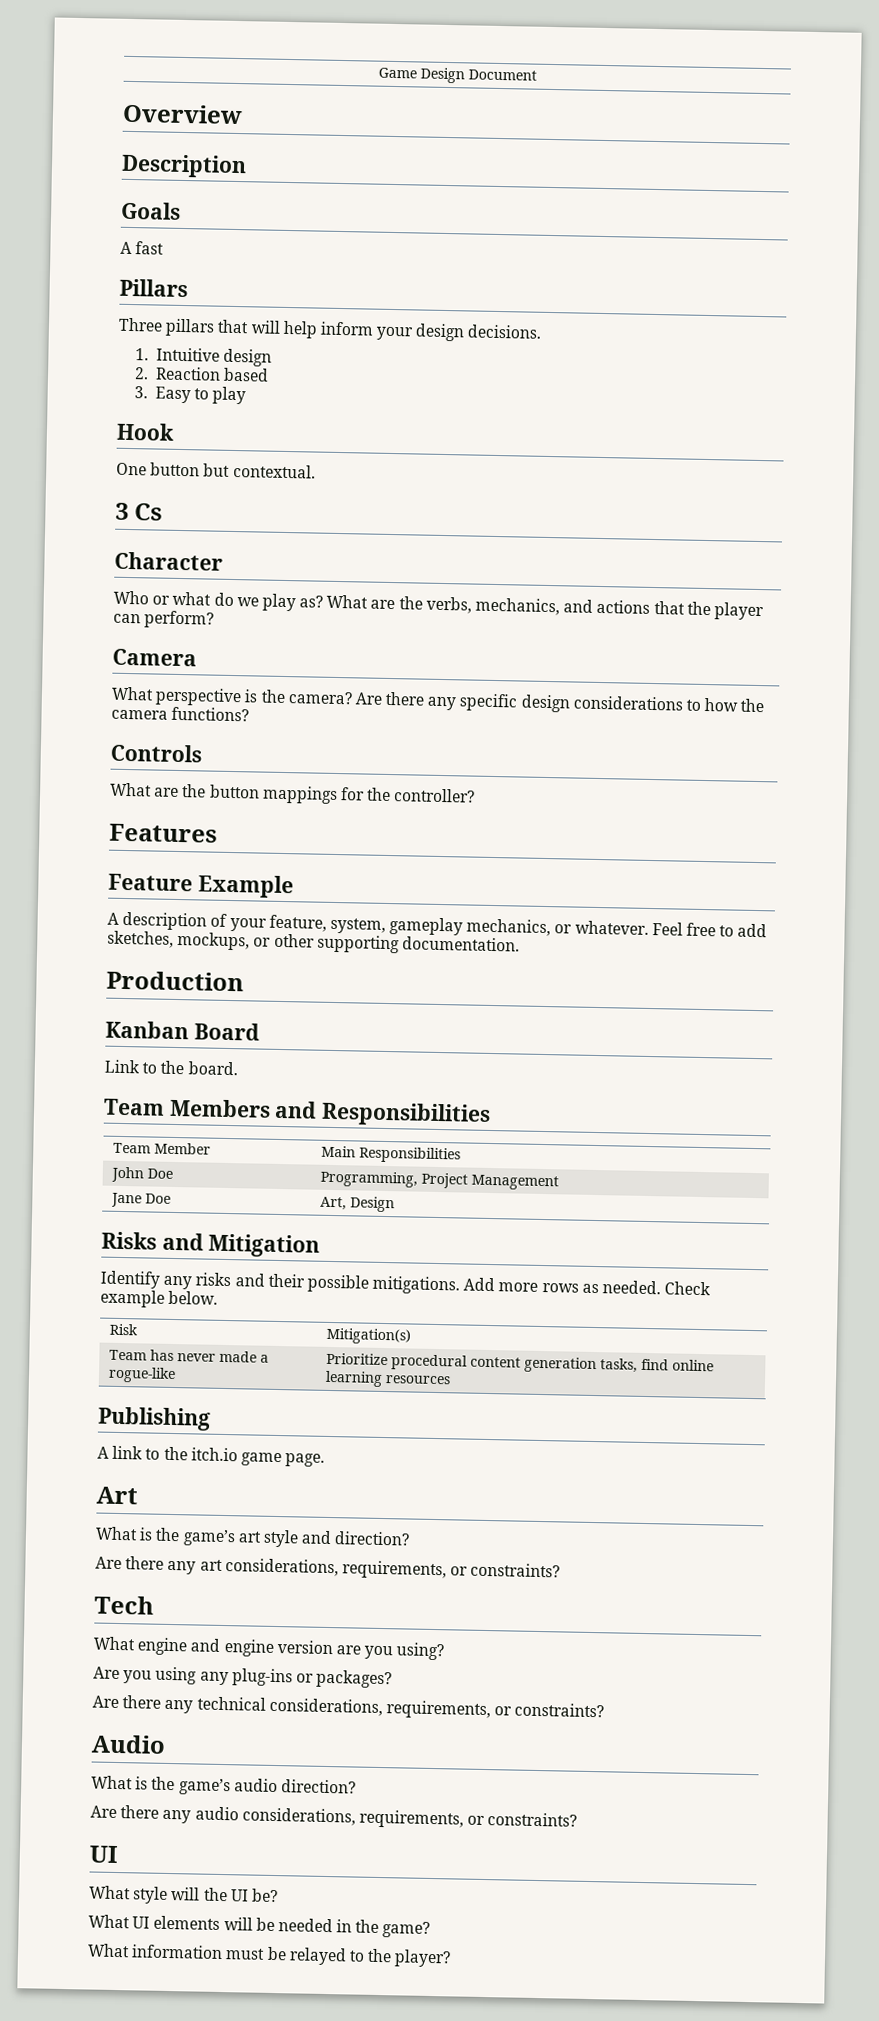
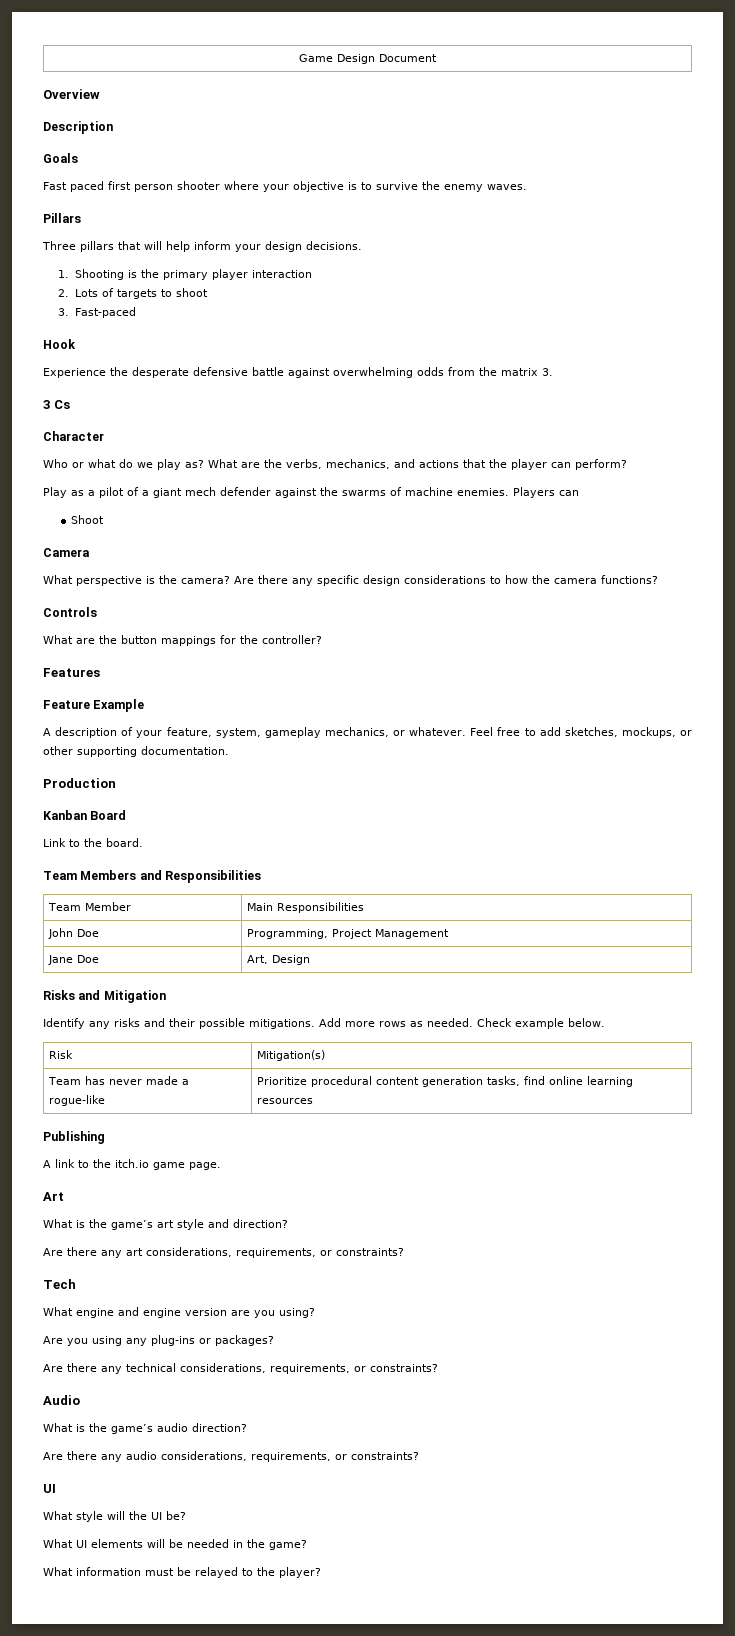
[120,241,165,255] A fast -> [43,181,527,192] Fast paced first person shooter where your objective is to survive the enemy waves.
[155,347,273,367] [134,366,270,382] [134,386,247,405] [116,422,175,441] [116,462,316,479] Intuitive design // 2. Reaction based // 3. Easy to play // Hook // One button but contextual. -> [74,269,312,280] [58,288,208,299] [58,307,136,318] [43,339,76,349] [43,367,553,378] Shooting is the primary player interaction // 2. Lots of targets to shoot // 3. Fast-paced // Hook // Experience the desperate defensive battle against overwhelming odds from the matrix 3.
(215, 619) none -> [43,487,579,498] [70,515,104,524] // Play as a pilot of a giant mech defender against the swarms of machine enemies. Players can // Shoot

